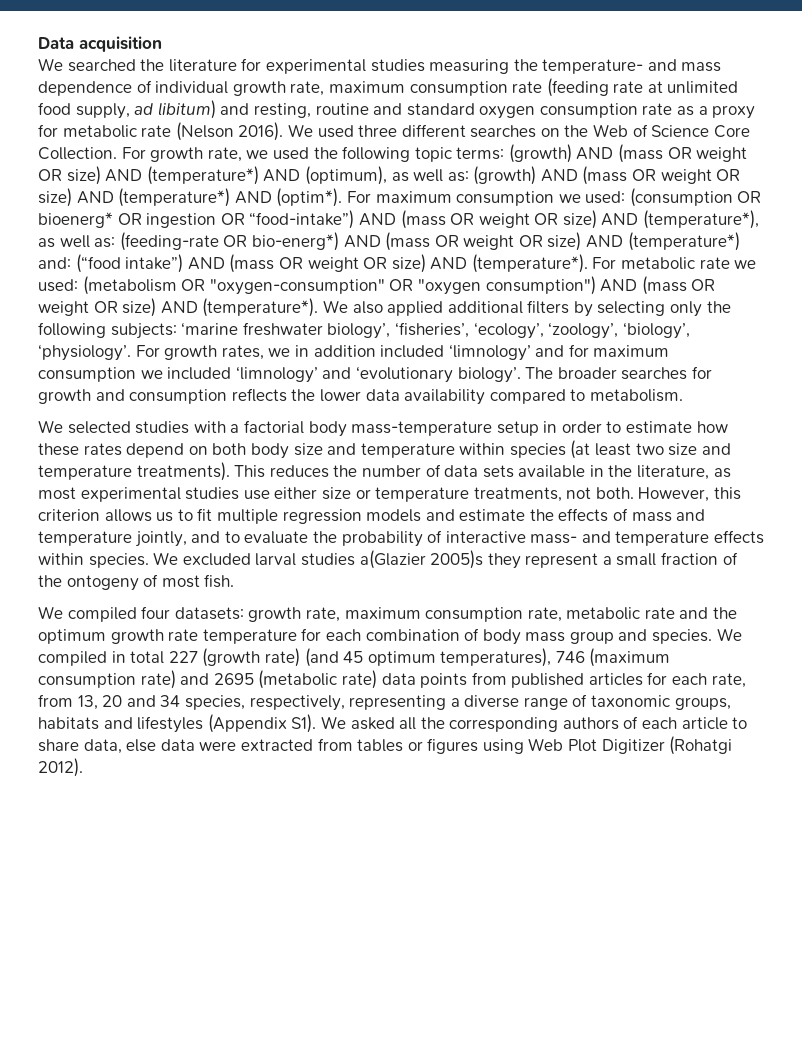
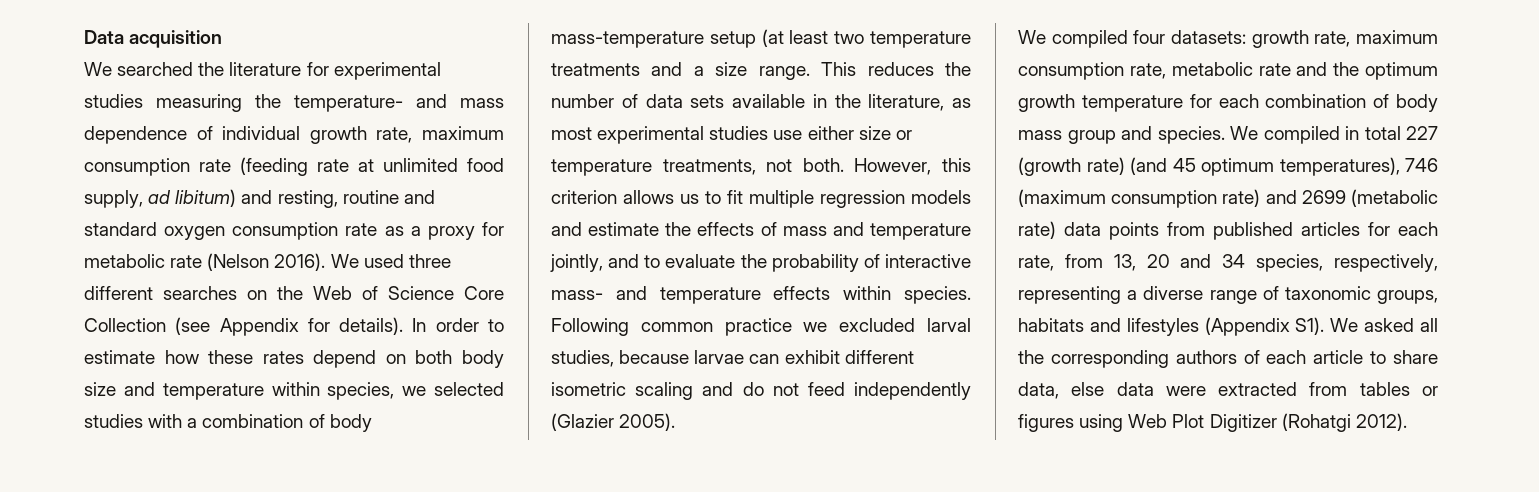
[38,144,748,163] [38,166,741,185] [38,188,762,207] [38,210,760,229] [38,232,740,251] [38,254,757,273] [38,276,716,295] [38,298,731,317] [38,322,690,339] [38,344,670,361] [38,366,712,383] [38,388,683,405] [38,420,558,437] Collection. For growth rate, we used the following topic terms: (growth) AND (mass OR weight OR size) AND (temperature*) AND (optimum), as well as: (growth) AND (mass OR weight OR size) AND (temperature*) AND (optim*). For maximum consumption we used: (consumption OR bioenerg* OR ingestion OR “food-intake”) AND (mass OR weight OR size) AND (temperature*), as well as: (feeding-rate OR bio-energ*) AND (mass OR weight OR size) AND (temperature*) and: (“food intake”) AND (mass OR weight OR size) AND (temperature*). For metabolic rate we used: (metabolism OR "oxygen-consumption" OR "oxygen consumption") AND (mass OR weight OR size) AND (temperature*). We also applied additional filters by selecting only the following subjects: ‘marine freshwater biology’, ‘fisheries’, ‘ecology’, ‘zoology’, ‘biology’, ‘physiology’. For growth rates, we in addition included ‘limnology’ and for maximum consumption we included ‘limnology’ and ‘evolutionary biology’. The broader searches for growth and consumption reflects the lower data availability compared to metabolism. // We selected studies with a factorial body mass-temperature setup in -> [84,317,427,336] Collection (see Appendix for details). In
[509,440,731,459] [38,462,230,481] species (at least two size and temperature treatments). -> [327,382,504,400] [84,414,372,432] [551,29,971,48] [551,62,810,80] species, we selected studies with a combination of body mass-temperature setup (at least two temperature treatments and a size range.
[153,550,738,569] [38,574,235,591] We excluded larval studies a(Glazier 2005)s they represent a small fraction of the ontogeny of most fish. -> [551,318,971,336] [551,350,914,367] [551,382,971,400] [551,413,676,431] Following common practice we excluded larval studies, because larvae can exhibit different isometric scaling and do not feed independently (Glazier 2005).
[168,629,199,641] rate -> (1075, 103) none
[213,673,254,685] 2695 -> [1301,190,1346,204] 2699

